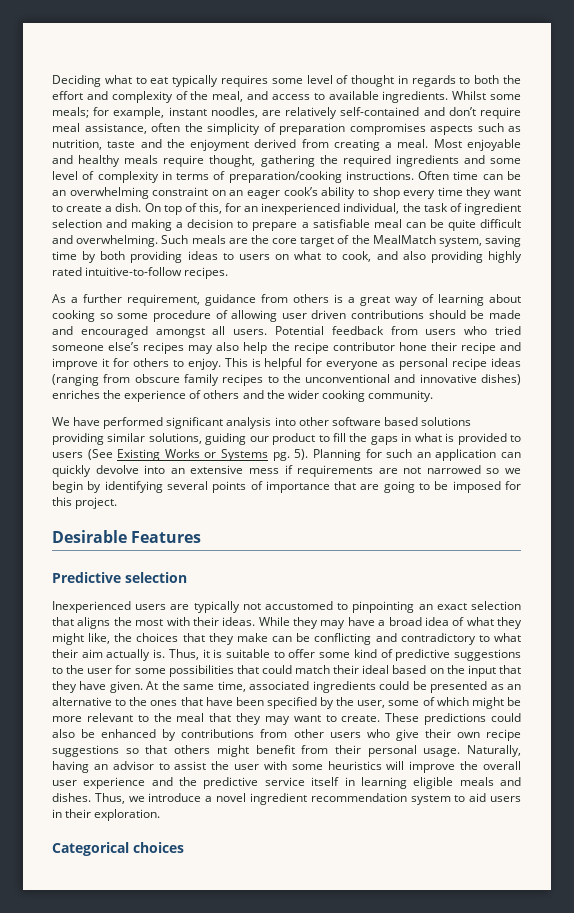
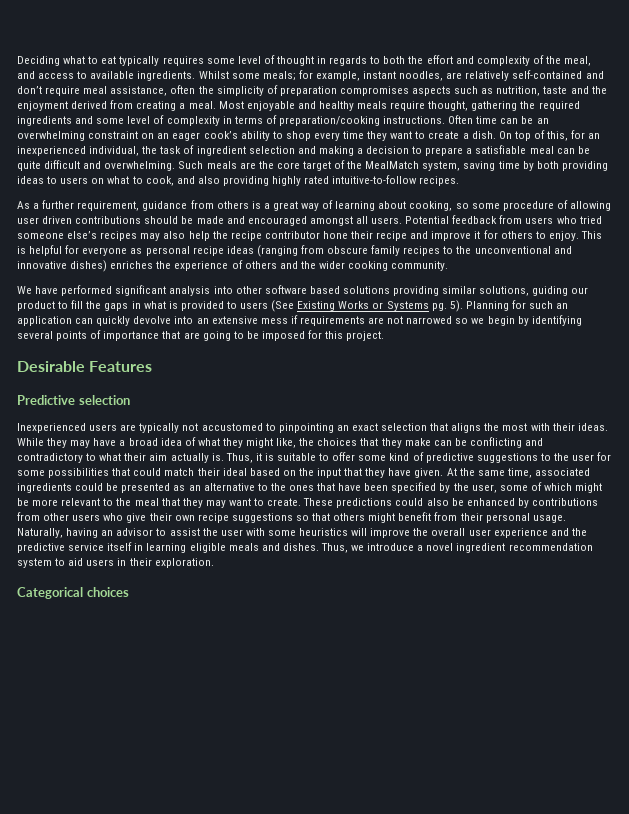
[52,310,95,322] cooking -> [409,201,453,211] cooking,

